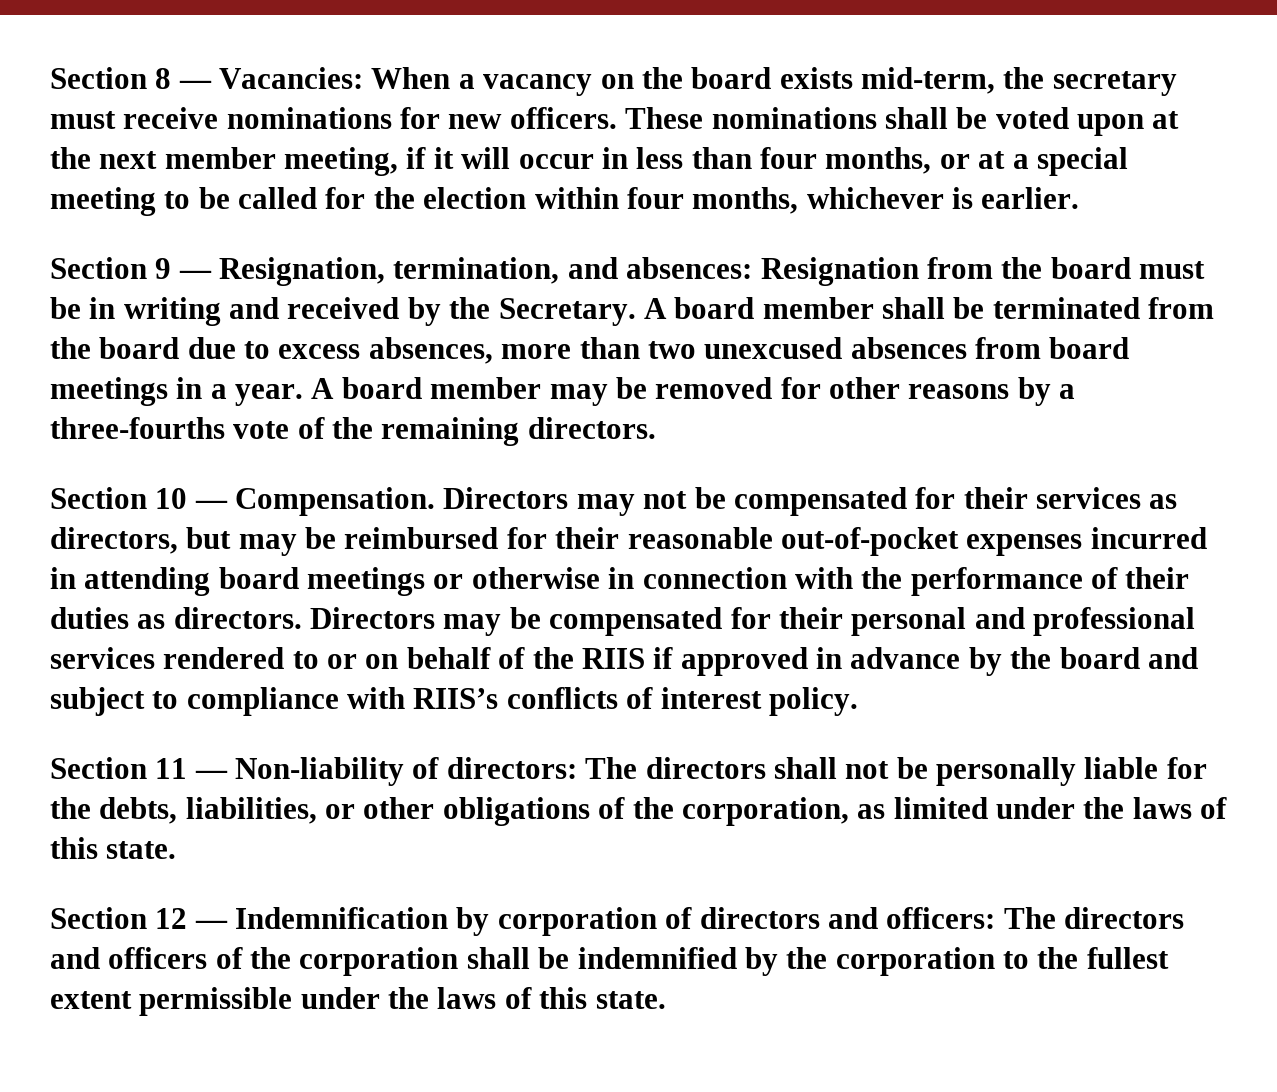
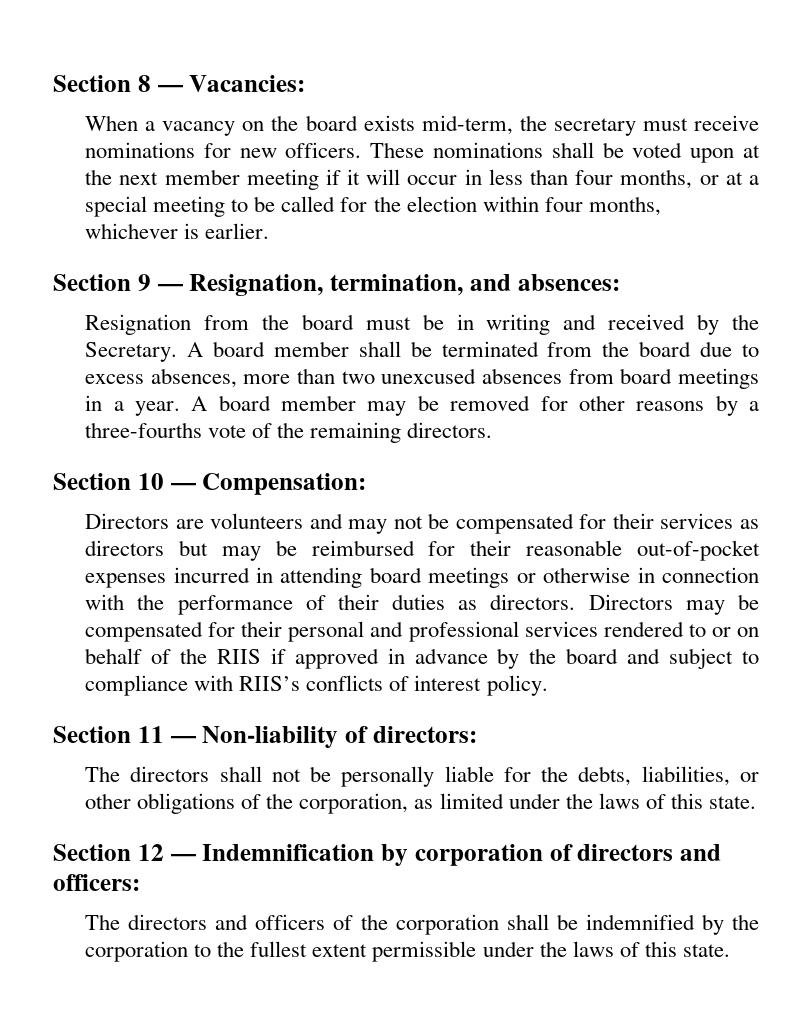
(364, 78) none -> (306, 83) //
[284,147,399,176] meeting, -> [246,169,319,190] meeting
(753, 268) none -> (620, 282) //
[235,487,569,516] Compensation. Directors -> [202,473,367,495] [85,513,343,529] Compensation: // Directors are volunteers and
[50,527,178,554] directors, -> [85,540,165,556] directors
(577, 768) none -> (477, 734) //
(996, 918) none -> (140, 882) //

